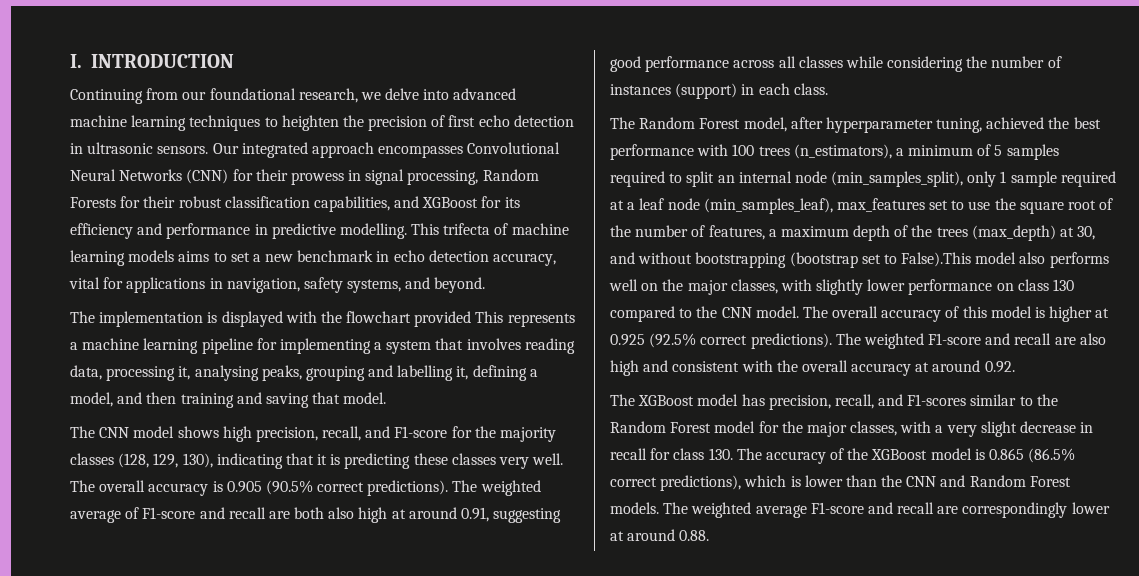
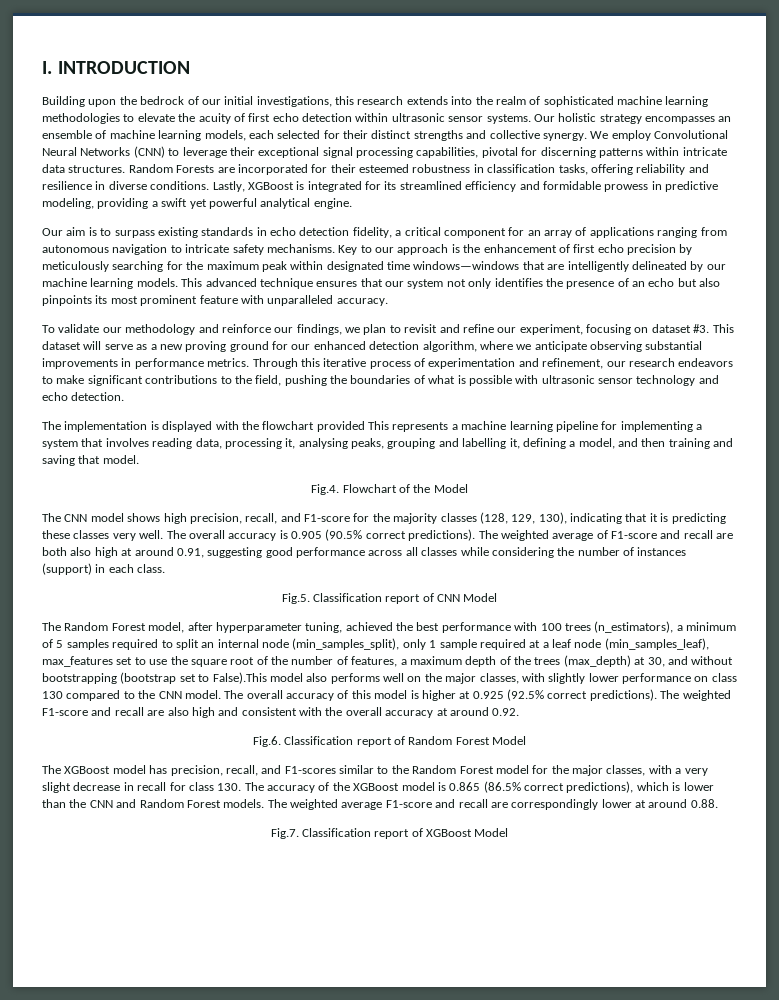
[70,88,517,104] [70,115,574,131] [70,142,561,158] [70,169,539,185] [70,196,520,212] [70,223,569,239] [70,250,557,266] [69,277,486,293] Continuing from our foundational research, we delve into advanced machine learning techniques to heighten the precision of first echo detection in ultrasonic sensors. Our integrated approach encompasses Convolutional Neural Networks (CNN) for their prowess in signal processing, Random Forests for their robust classification capabilities, and XGBoost for its efficiency and performance in predictive modelling. This trifecta of machine learning models aims to set a new benchmark in echo detection accuracy, vital for applications in navigation, safety systems, and beyond. -> [42,96,709,107] [42,113,732,124] [42,130,728,141] [42,146,727,158] [42,164,709,175] [42,181,718,192] [42,198,352,209] [42,227,727,238] [42,244,693,255] [42,261,726,272] [42,278,721,289] [42,295,388,306] [42,324,734,335] [42,341,703,352] [42,358,734,369] [42,375,719,386] [42,392,125,401] Building upon the bedrock of our initial investigations, this research extends into the realm of sophisticated machine learning methodologies to elevate the acuity of first echo detection within ultrasonic sensor systems. Our holistic strategy encompasses an ensemble of machine learning models, each selected for their distinct strengths and collective synergy. We employ Convolutional Neural Networks (CNN) to leverage their exceptional signal processing capabilities, pivotal for discerning patterns within intricate data structures. Random Forests are incorporated for their esteemed robustness in classification tasks, offering reliability and resilience in diverse conditions. Lastly, XGBoost is integrated for its streamlined efficiency and formidable prowess in predictive modeling, providing a swift yet powerful analytical engine. // Our aim is to surpass existing standards in echo detection fidelity, a critical component for an array of applications ranging from autonomous navigation to intricate safety mechanisms. Key to our approach is the enhancement of first echo precision by meticulously searching for the maximum peak within designated time windows—windows that are intelligently delineated by our machine learning models. This advanced technique ensures that our system not only identifies the presence of an echo but also pinpoints its most prominent feature with unparalleled accuracy. // To validate our methodology and reinforce our findings, we plan to revisit and refine our experiment, focusing on dataset #3. This dataset will serve as a new proving ground for our enhanced detection algorithm, where we anticipate observing substantial improvements in performance metrics. Through this iterative process of experimentation and refinement, our research endeavors to make significant contributions to the field, pushing the boundaries of what is possible with ultrasonic sensor technology and echo detection.
(387, 398) none -> [311,484,468,495] // Fig.4. Flowchart of the Model
(828, 89) none -> [281,593,498,604] // Fig.5. Classification report of CNN Model
(1015, 367) none -> [252,736,527,747] // Fig.6. Classification report of Random Forest Model
(710, 535) none -> [270,828,509,839] // Fig.7. Classification report of XGBoost Model

